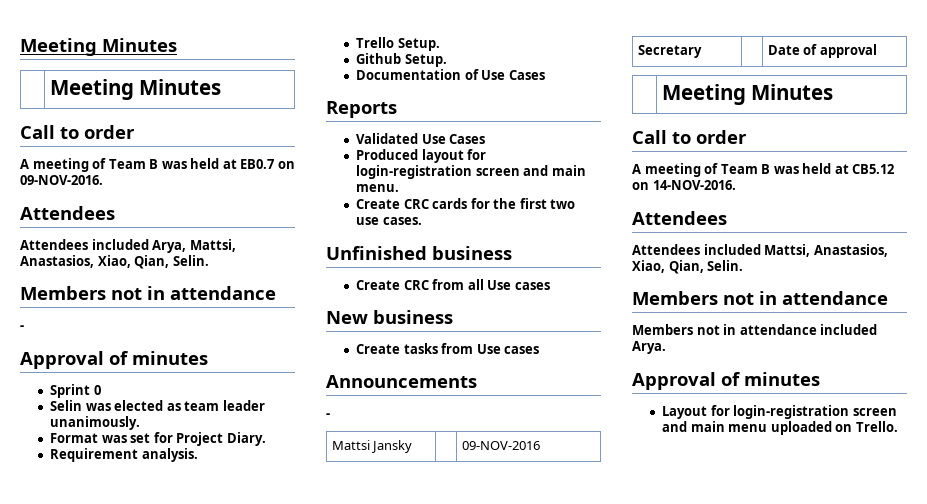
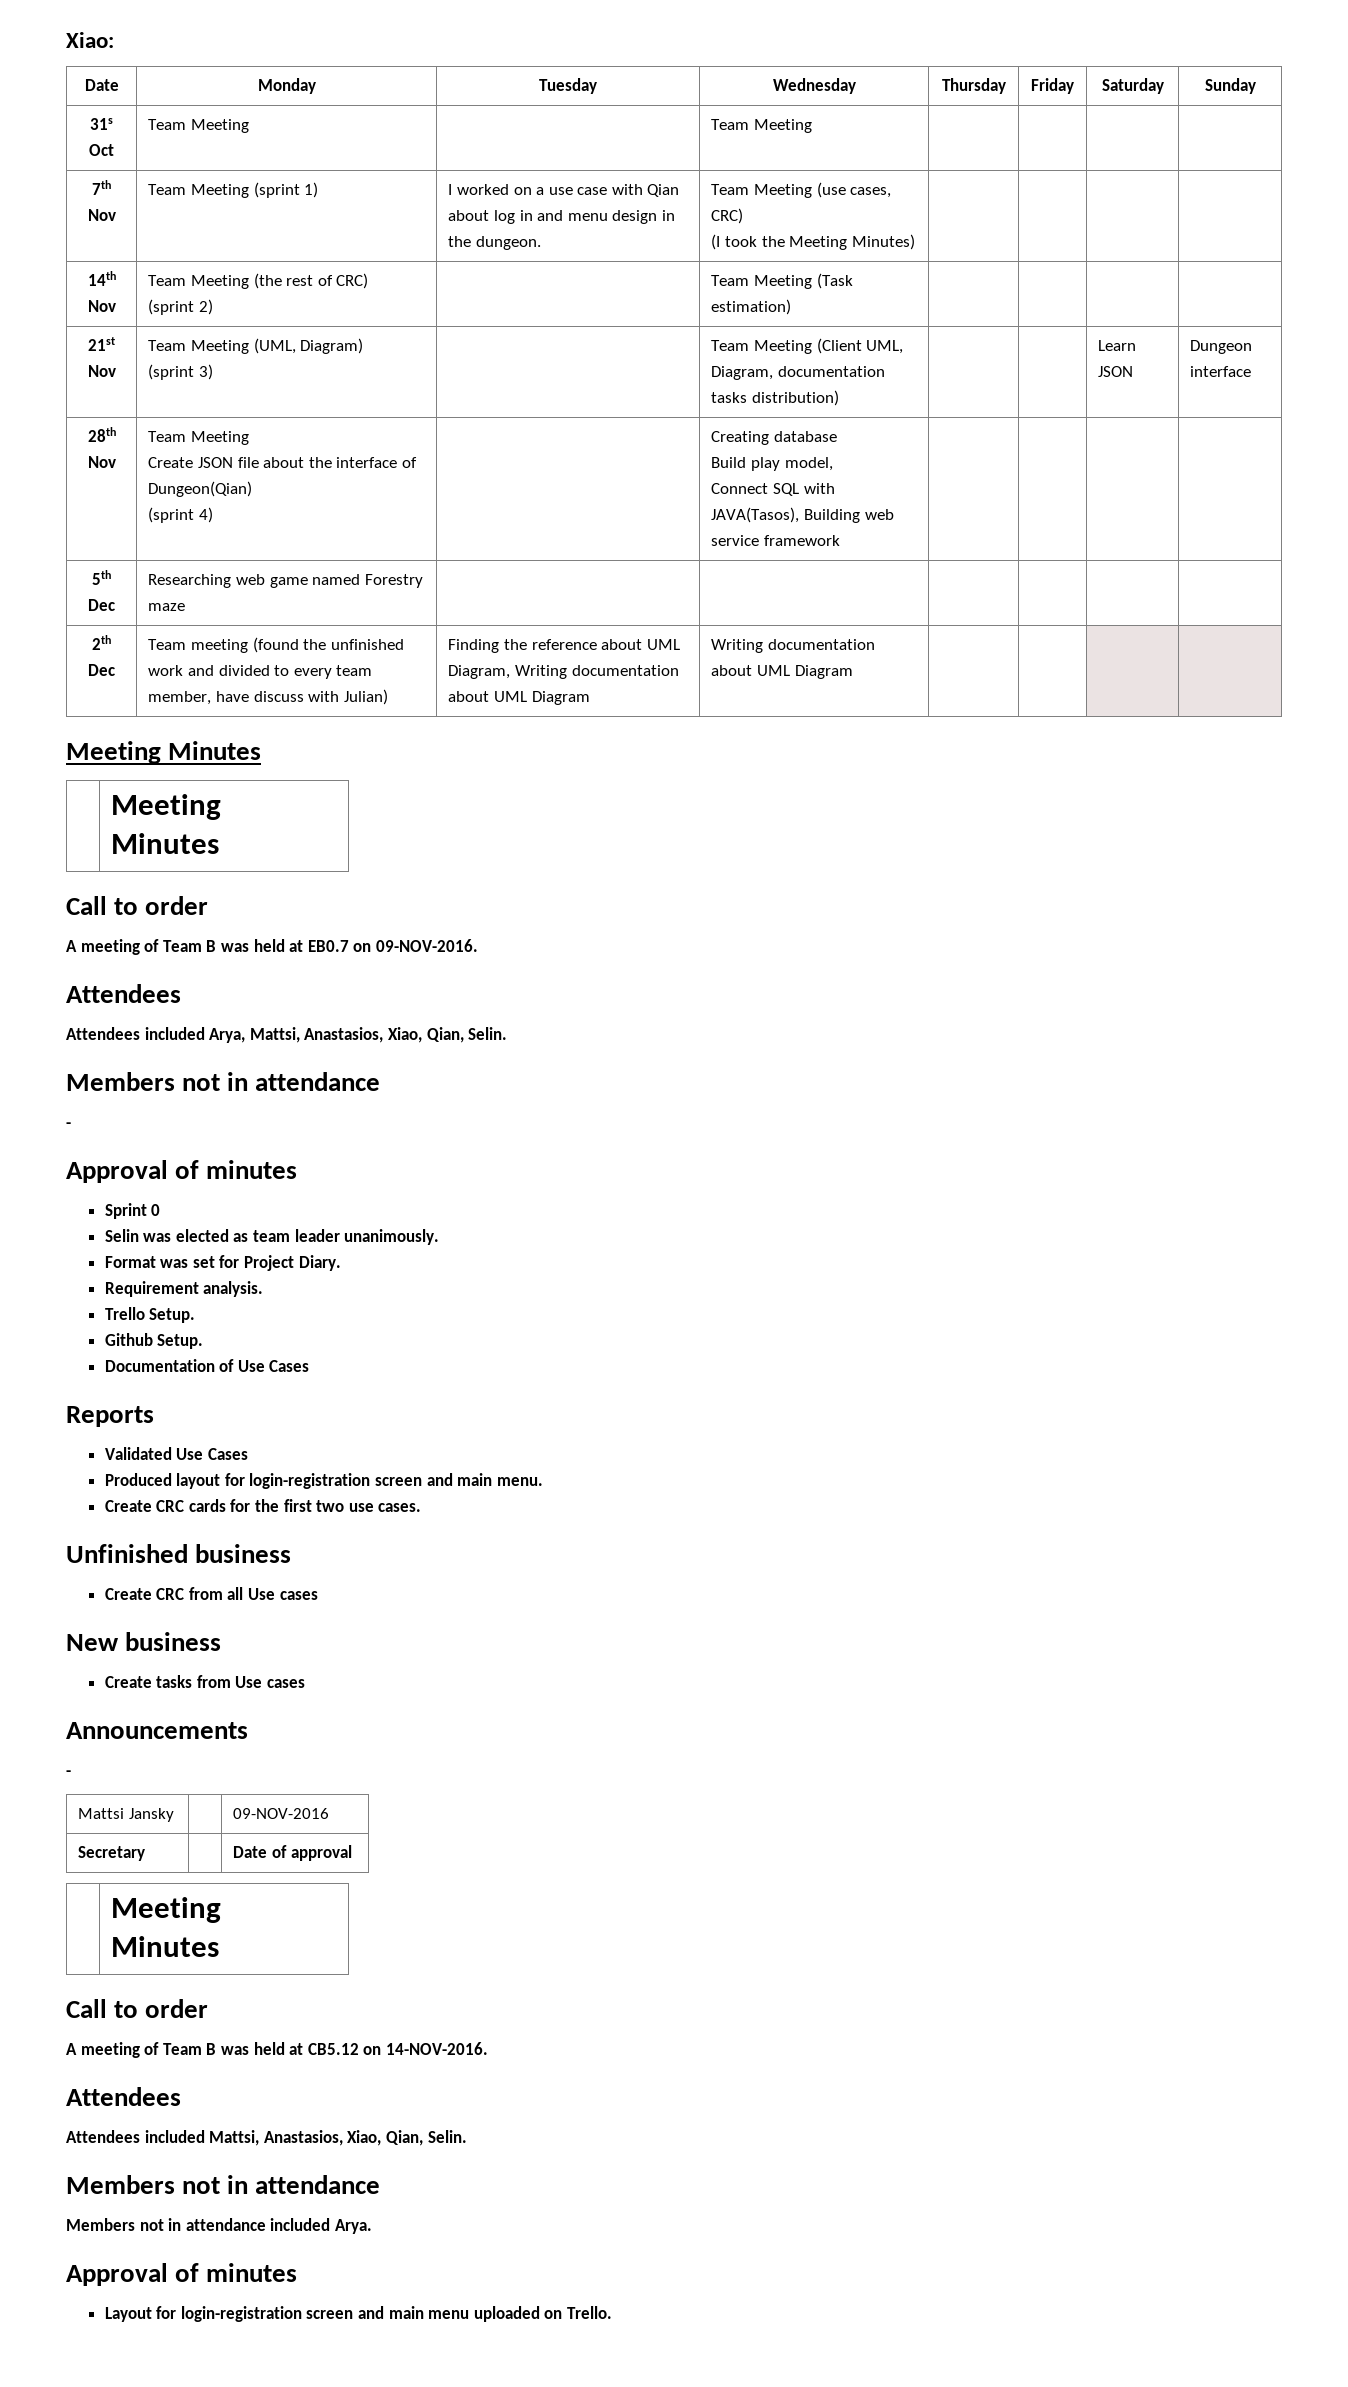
(20, 47) none -> [66,32,114,48] [84,79,119,91] [257,78,316,94] [539,78,597,94] [772,78,856,94] [941,78,1006,94] [1031,78,1074,94] [1101,78,1164,94] [1204,78,1256,94] [90,118,113,130] [89,144,114,156] [148,119,249,133] [711,119,812,133] [92,180,111,195] [87,209,116,221] [148,182,319,198] [448,184,680,197] [448,210,675,224] [448,236,541,250] [711,182,892,198] [711,208,744,224] [711,234,915,250] [87,271,116,286] [87,300,116,312] [148,273,369,289] [148,299,213,315] [711,273,853,289] [711,299,792,315] [88,337,115,351] [87,365,116,377] [148,338,364,354] [148,364,213,380] [711,338,904,354] [711,366,885,380] [711,390,839,406] [1098,340,1137,351] [1098,366,1134,377] [1190,340,1253,354] [1190,366,1252,377] [87,427,116,442] [87,456,116,468] [148,431,249,445] [148,457,417,468] [148,481,253,497] [148,507,213,523] [711,431,837,445] [711,457,833,471] [711,483,835,496] [711,507,894,523] [711,535,840,546] [92,570,111,585] [88,599,115,611] [148,574,423,588] [148,603,186,611] [92,635,111,650] [88,664,115,676] [148,637,404,653] [148,665,373,679] [148,689,388,705] [448,639,680,653] [448,665,679,679] [448,691,590,705] [711,639,875,653] [711,665,853,679] Xiao: // Date | Monday | Tuesday | Wednesday | Thursday | Friday | Saturday | Sunday // 31s Oct | Team Meeting | | Team Meeting | | | | // 7th Nov | Team Meeting (sprint 1) | I worked on a use case with Qian about log in and menu design in the dungeon. | Team Meeting (use cases, CRC) // (I took the Meeting Minutes) | | | | // 14th Nov | Team Meeting (the rest of CRC) // (sprint 2) | | Team Meeting (Task estimation) | | | | // 21st Nov | Team Meeting (UML, Diagram) // (sprint 3) | | Team Meeting (Client UML, Diagram, documentation tasks distribution) | | | Learn JSON | Dungeon interface // 28th Nov | Team Meeting // Create JSON file about the interface of Dungeon(Qian) // (sprint 4) | | Creating database // Build play model, // Connect SQL with JAVA(Tasos), Building web service framework | | | | // 5th Dec | Researching web game named Forestry maze | | | | | | // 2th Dec | Team meeting (found the unfinished work and divided to every team member, have discuss with Julian) | Finding the reference about UML Diagram, Writing documentation about UML Diagram | Writing documentation about UML Diagram | | | | //

